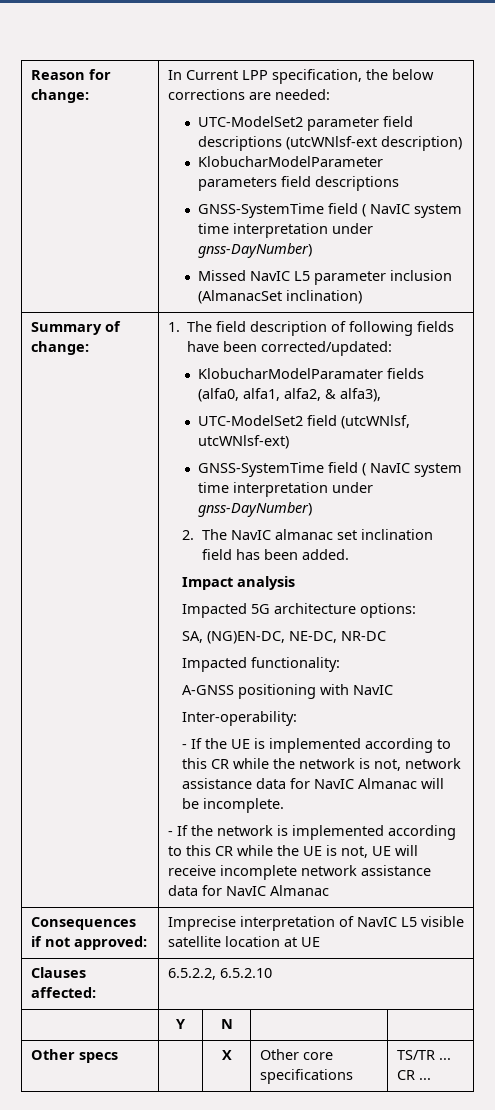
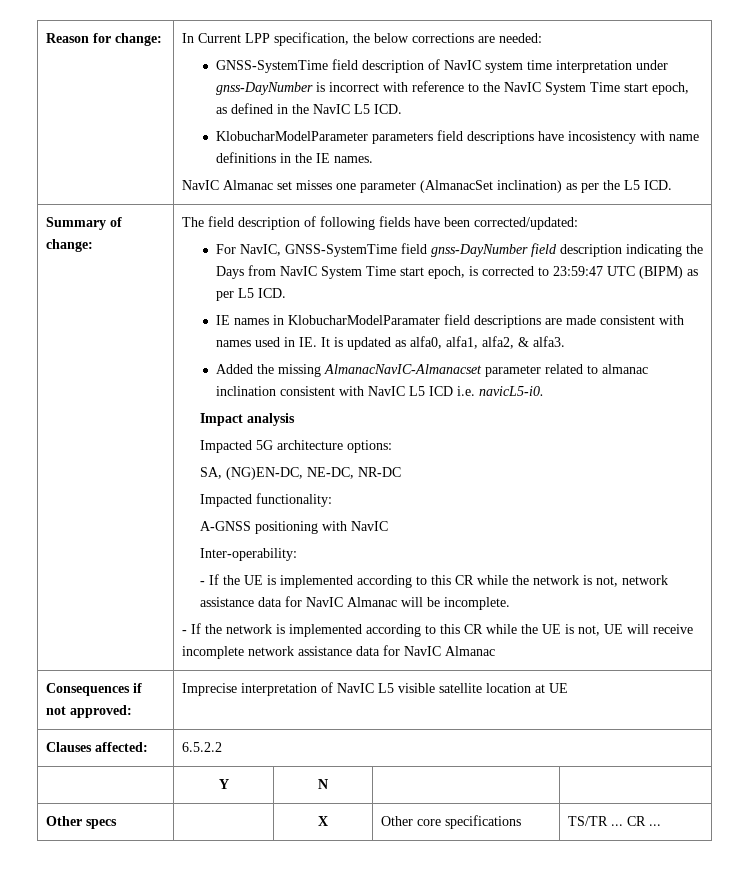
[198,116,414,131] [198,136,463,151] [198,156,384,167] [198,176,400,191] [198,203,463,218] [198,223,374,238] [198,243,313,258] [198,270,453,285] [198,290,363,304] UTC-ModelSet2 parameter field descriptions (utcWNlsf-ext description) // KlobucharModelParameter parameters field descriptions // GNSS-SystemTime field ( NavIC system time interpretation under gnss-DayNumber) // Missed NavIC L5 parameter inclusion (AlmanacSet inclination) -> [215,59,668,73] [215,81,689,95] [215,103,402,114] [215,130,699,144] [215,152,373,163] [181,180,672,193] GNSS-SystemTime field description of NavIC system time interpretation under gnss-DayNumber is incorrect with reference to the NavIC System Time start epoch, as defined in the NavIC L5 ICD. // KlobucharModelParameter parameters field descriptions have incosistency with name definitions in the IE names. // NavIC Almanac set misses one parameter (AlmanacSet inclination) as per the L5 ICD.
[167,322,180,332] 1. -> (93, 245) none
[198,368,425,379] [198,388,382,402] [198,415,411,429] [198,435,290,449] [198,462,463,477] [198,482,374,497] [198,502,313,517] [182,529,433,540] [201,549,349,560] KlobucharModelParamater fields (alfa0, alfa1, alfa2, & alfa3), // UTC-ModelSet2 field (utcWNlsf, utcWNlsf-ext) // GNSS-SystemTime field ( NavIC system time interpretation under gnss-DayNumber) // 2. The NavIC almanac set inclination field has been added. -> [215,243,703,257] [215,265,698,279] [215,288,286,301] [215,314,684,328] [215,336,565,350] [215,364,648,377] [215,386,544,396] For NavIC, GNSS-SystemTime field gnss-DayNumber field description indicating the Days from NavIC System Time start epoch, is corrected to 23:59:47 UTC (BIPM) as per L5 ICD. // IE names in KlobucharModelParamater field descriptions are made consistent with names used in IE. It is updated as alfa0, alfa1, alfa2, & alfa3. // Added the missing AlmanacNavIC-Almanacset parameter related to almanac inclination consistent with NavIC L5 ICD i.e. navicL5-i0.
[167,968,272,980] 6.5.2.2, 6.5.2.10 -> [181,742,222,752] 6.5.2.2

